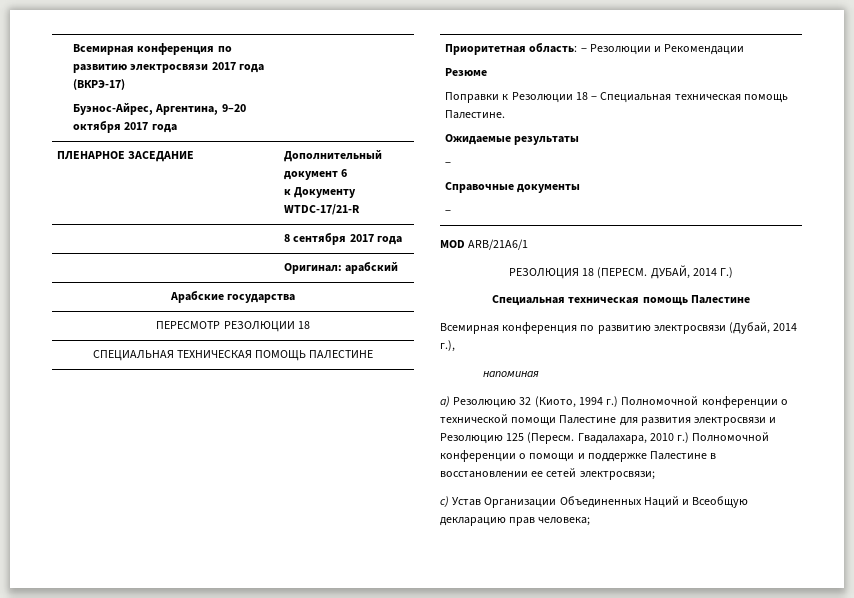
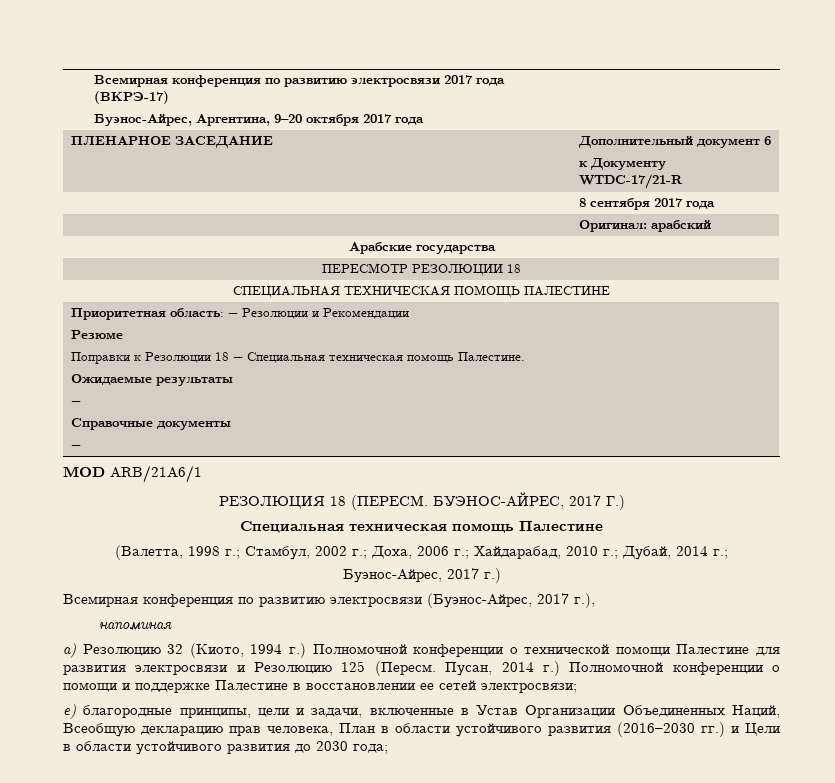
[650,265,717,279] ДУБАЙ, 2014 -> [432,492,601,509] БУЭНОС-АЙРЕС, 2017
[440,322,798,334] // Всемирная конференция по развитию электросвязи (Дубай, 2014 -> [115,545,728,560] [342,568,501,583] [63,593,569,608] // (Валетта, 1998 г.; Стамбул, 2002 г.; Доха, 2006 г.; Хайдарабад, 2010 г.; Дубай, 2014 г.; // Буэнос-Айрес, 2017 г.) // Всемирная конференция по развитию электросвязи (Буэнос-Айрес, 2017
[577,433,674,444] Гвадалахара, 2010 -> [445,662,534,676] Пусан, 2014
[440,496,449,507] c) -> [63,704,469,719] e) благородные принципы, цели и задачи, включенные в
[643,496,690,508] Наций и -> [731,705,780,718] Наций,
[538,517,591,526] человека; -> [267,722,780,737] [63,741,388,755] человека, План в области устойчивого развития (2016–2030 гг.) и Цели в области устойчивого развития до 2030 года;

